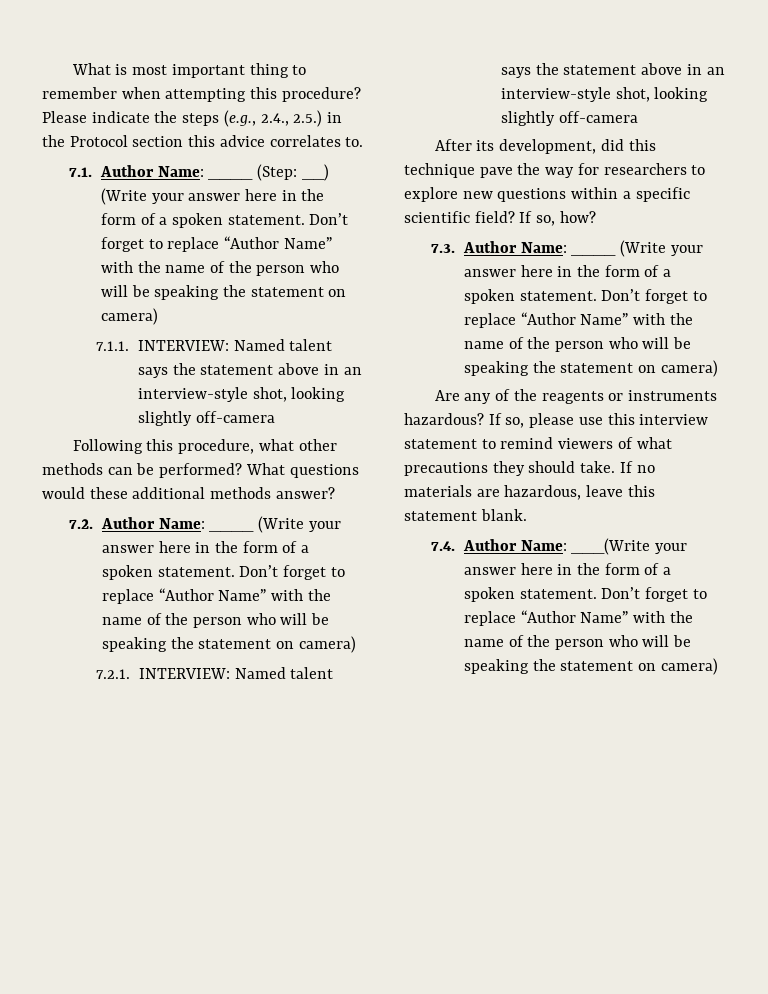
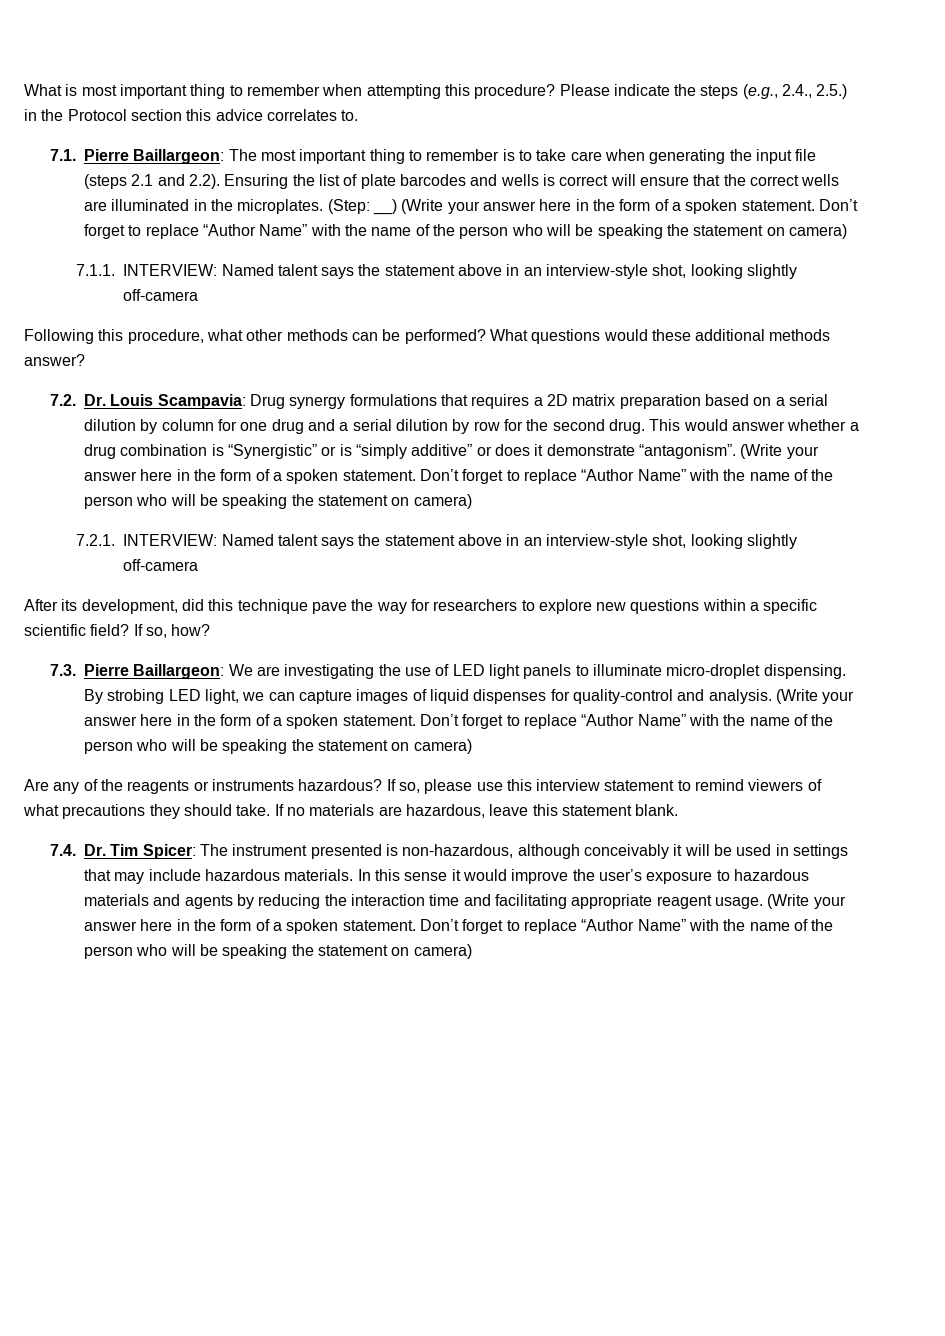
[99,165,204,177] [208,177,254,180] Author Name: ____ -> [84,149,817,164] [84,174,840,189] [84,199,324,214] Pierre Baillargeon: The most important thing to remember is to take care when generating the input file (steps 2.1 and 2.2). Ensuring the list of plate barcodes and wells is correct will ensure that the correct wells are illuminated in the microplates.
[100,517,205,529] [209,529,255,532] Author Name: ____ -> [84,394,828,409] [84,419,859,434] [84,444,736,459] Dr. Louis Scampavia: Drug synergy formulations that requires a 2D matrix preparation based on a serial dilution by column for one drug and a serial dilution by row for the second drug. This would answer whether a drug combination is “Synergistic” or is “simply additive” or does it demonstrate “antagonism”.
[462,241,567,253] [571,253,617,256] Author Name: ____ -> [84,664,846,679] [84,689,772,704] Pierre Baillargeon: We are investigating the use of LED light panels to illuminate micro-droplet dispensing. By strobing LED light, we can capture images of liquid dispenses for quality-control and analysis.
[462,538,651,555] Author Name: ___(Write -> [84,844,848,859] [84,869,809,884] [84,894,810,909] Dr. Tim Spicer: The instrument presented is non-hazardous, although conceivably it will be used in settings that may include hazardous materials. In this sense it would improve the user’s exposure to hazardous materials and agents by reducing the interaction time and facilitating appropriate reagent usage. (Write

